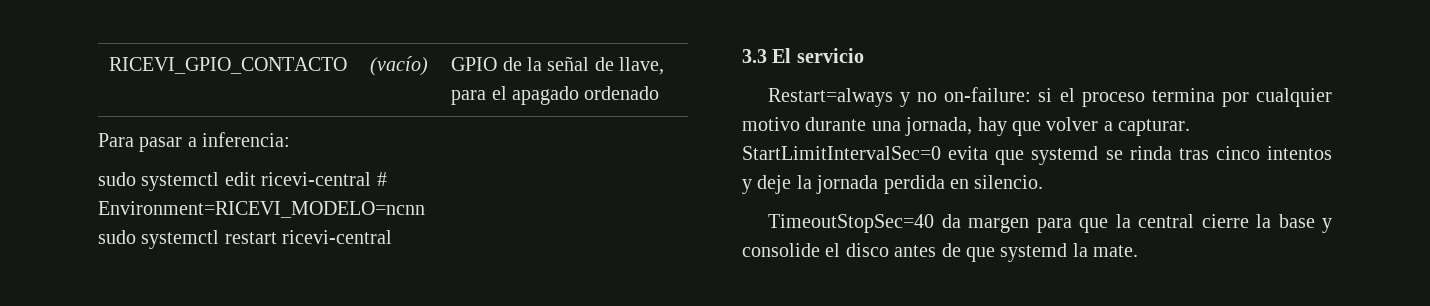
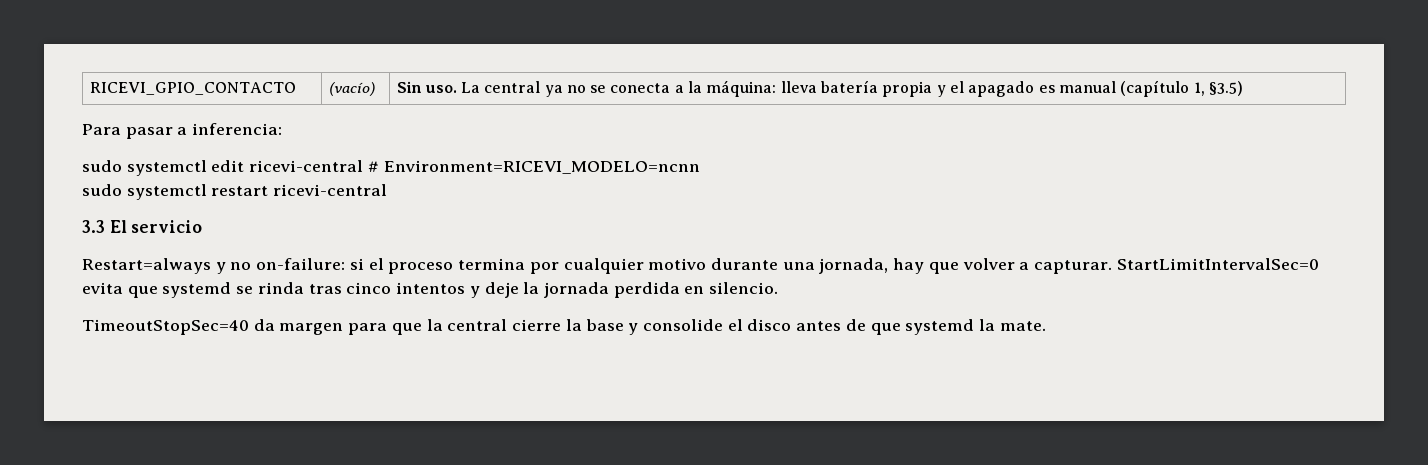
[451,56,665,75] [451,86,660,105] GPIO de la señal de llave, para el apagado ordenado -> [397,80,1243,97] Sin uso. La central ya no se conecta a la máquina: lleva batería propia y el apagado es manual (capítulo 1, §3.5)

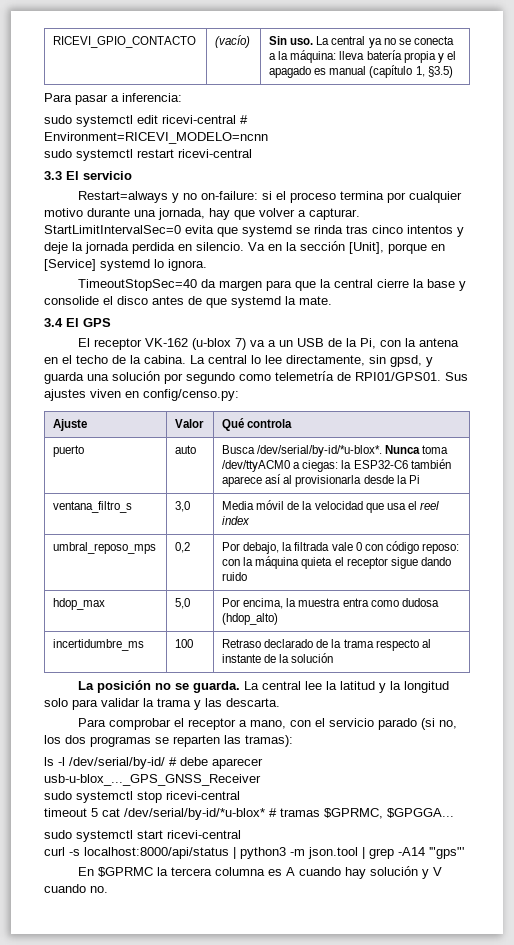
(779, 288) none -> [248,241,445,254] [44,259,207,271] Va en la sección [Unit], porque en [Service] systemd lo ignora.
(1046, 326) none -> [44,318,111,327] [77,338,459,350] [44,355,433,367] [44,371,468,384] [44,389,239,401] [53,419,88,431] [175,419,205,428] [222,418,293,431] [53,445,85,457] [175,445,197,454] [222,445,449,457] [222,459,451,472] [222,474,420,487] [53,501,133,513] [175,501,191,512] [222,500,439,513] [222,516,251,525] [53,542,157,554] [175,542,191,553] [222,541,459,554] [222,556,451,569] [222,572,248,581] [53,598,106,610] [175,598,191,609] [222,598,439,609] [222,613,279,625] [53,639,145,651] [175,639,194,648] [222,639,431,651] [222,653,334,663] [77,680,449,693] [44,698,280,710] [77,718,457,730] [44,735,293,747] [44,757,263,769] [44,774,261,786] [44,791,240,803] [44,808,454,820] [44,830,241,842] [44,847,464,859] [77,866,442,879] [44,884,108,893] // 3.4 El GPS // El receptor VK-162 (u-blox 7) va a un USB de la Pi, con la antena en el techo de la cabina. La central lo lee directamente, sin gpsd, y guarda una solución por segundo como telemetría de RPI01/GPS01. Sus ajustes viven en config/censo.py: // Ajuste | Valor | Qué controla // puerto | auto | Busca /dev/serial/by-id/*u-blox*. Nunca toma /dev/ttyACM0 a ciegas: la ESP32-C6 también aparece así al provisionarla desde la Pi // ventana_filtro_s | 3,0 | Media móvil de la velocidad que usa el reel index // umbral_reposo_mps | 0,2 | Por debajo, la filtrada vale 0 con código reposo: con la máquina quieta el receptor sigue dando ruido // hdop_max | 5,0 | Por encima, la muestra entra como dudosa (hdop_alto) // incertidumbre_ms | 100 | Retraso declarado de la trama respecto al instante de la solución // La posición no se guarda. La central lee la latitud y la longitud solo para validar la trama y las descarta. // Para comprobar el receptor a mano, con el servicio parado (si no, los dos programas se reparten las tramas): // ls -l /dev/serial/by-id/ # debe aparecer usb-u-blox_..._GPS_GNSS_Receiver // sudo systemctl stop ricevi-central // timeout 5 cat /dev/serial/by-id/*u-blox* # tramas $GPRMC, $GPGGA... // sudo systemctl start ricevi-central // curl -s localhost:8000/api/status | python3 -m json.tool | grep -A14 '"gps"' // En $GPRMC la tercera columna es A cuando hay solución y V cuando no.

